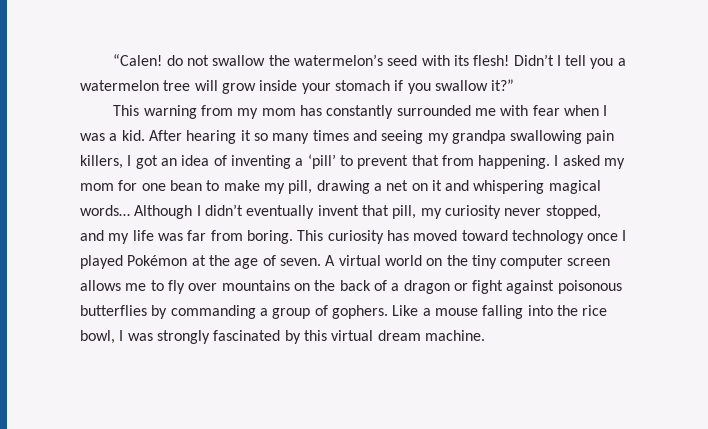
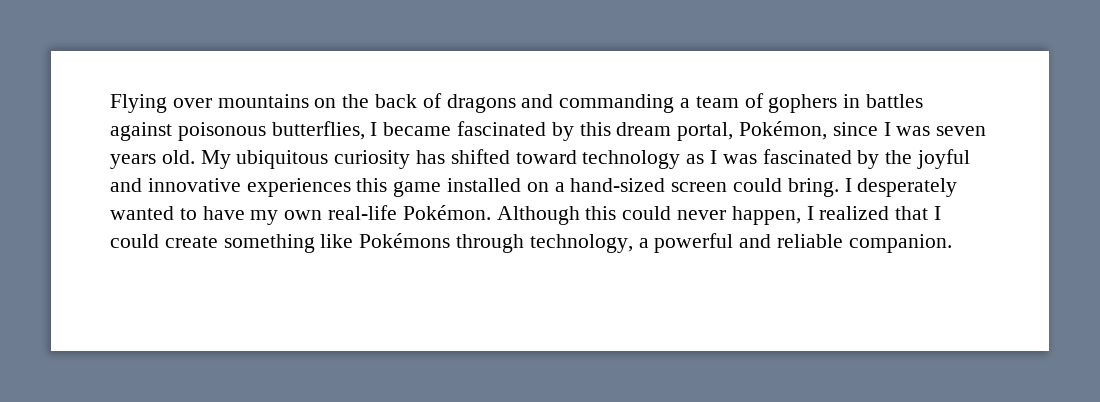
[113,54,626,69] [80,79,515,94] [113,105,608,119] [80,130,615,144] [80,154,626,169] [80,180,601,194] [80,204,601,219] [80,230,627,244] [80,255,611,269] [80,280,185,294] “Calen! do not swallow the watermelon’s seed with its flesh! Didn’t I tell you a watermelon tree will grow inside your stomach if you swallow it?” // This warning from my mom has constantly surrounded me with fear when I was a kid. After hearing it so many times and seeing my grandpa swallowing pain killers, I got an idea of inventing a ‘pill’ to prevent that from happening. I asked my mom for one bean to make my pill, drawing a net on it and whispering magical words… Although I didn’t eventually invent that pill, my curiosity never stopped, and my life was far from boring. This curiosity has moved toward technology once I played Pokémon at the age of seven. A virtual world on the tiny computer screen allows me to fly -> [110,94,167,113] Flying
[391,280,622,294] [80,305,608,319] [80,330,485,344] a dragon or fight against poisonous butterflies by commanding a group of gophers. Like a mouse falling into the rice bowl, I was strongly fascinated by this virtual dream machine. -> [446,93,924,113] [110,121,987,141] [110,149,971,169] [110,178,958,197] [110,205,942,225] [110,233,952,253] dragons and commanding a team of gophers in battles against poisonous butterflies, I became fascinated by this dream portal, Pokémon, since I was seven years old. My ubiquitous curiosity has shifted toward technology as I was fascinated by the joyful and innovative experiences this game installed on a hand-sized screen could bring. I desperately wanted to have my own real-life Pokémon. Although this could never happen, I realized that I could create something like Pokémons through technology, a powerful and reliable companion.

